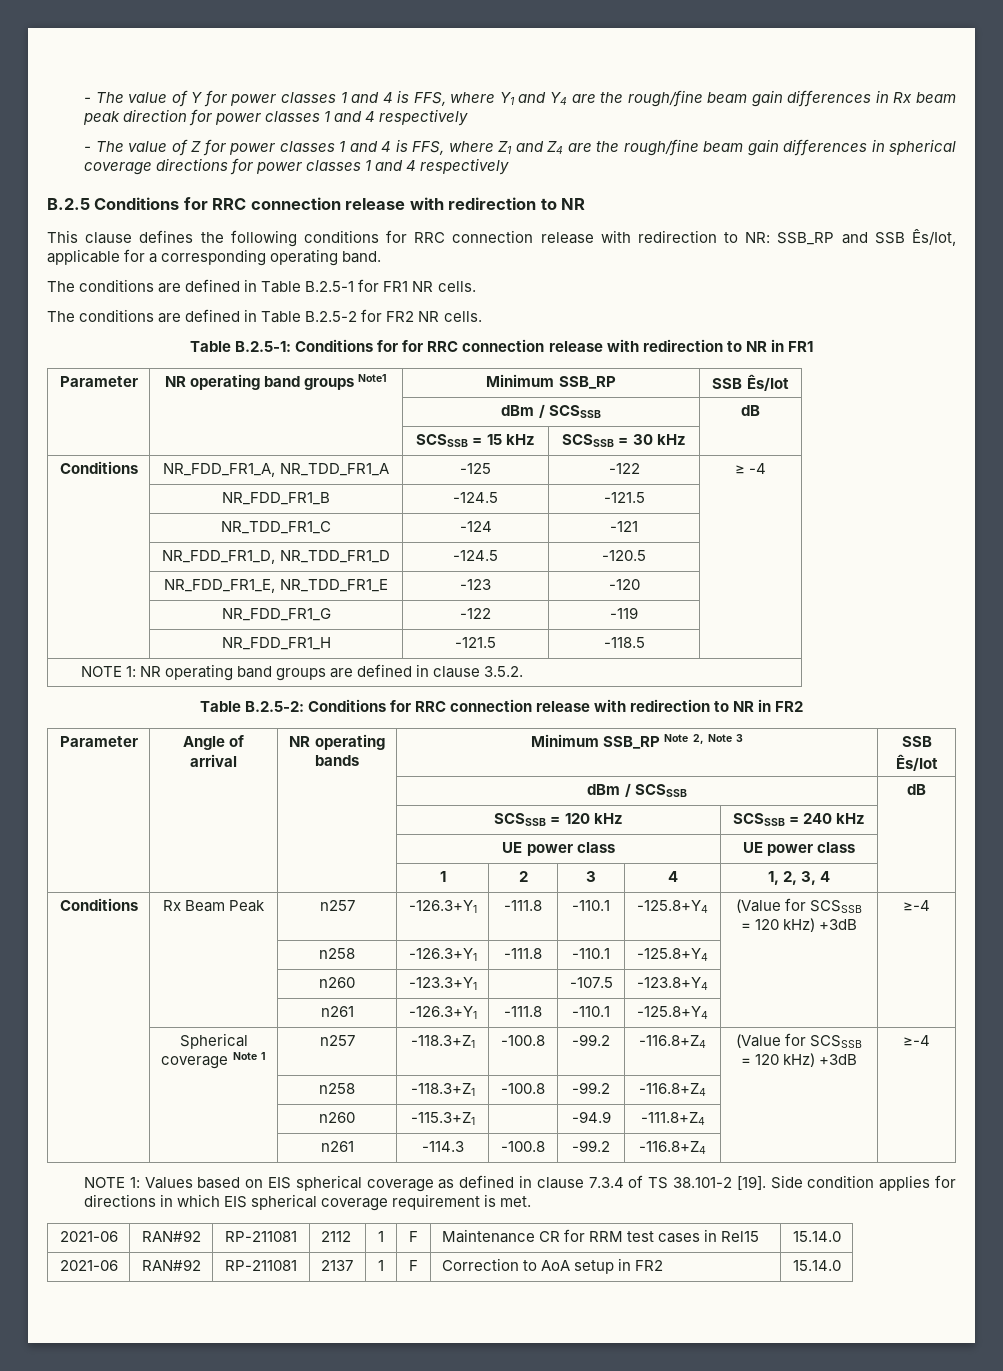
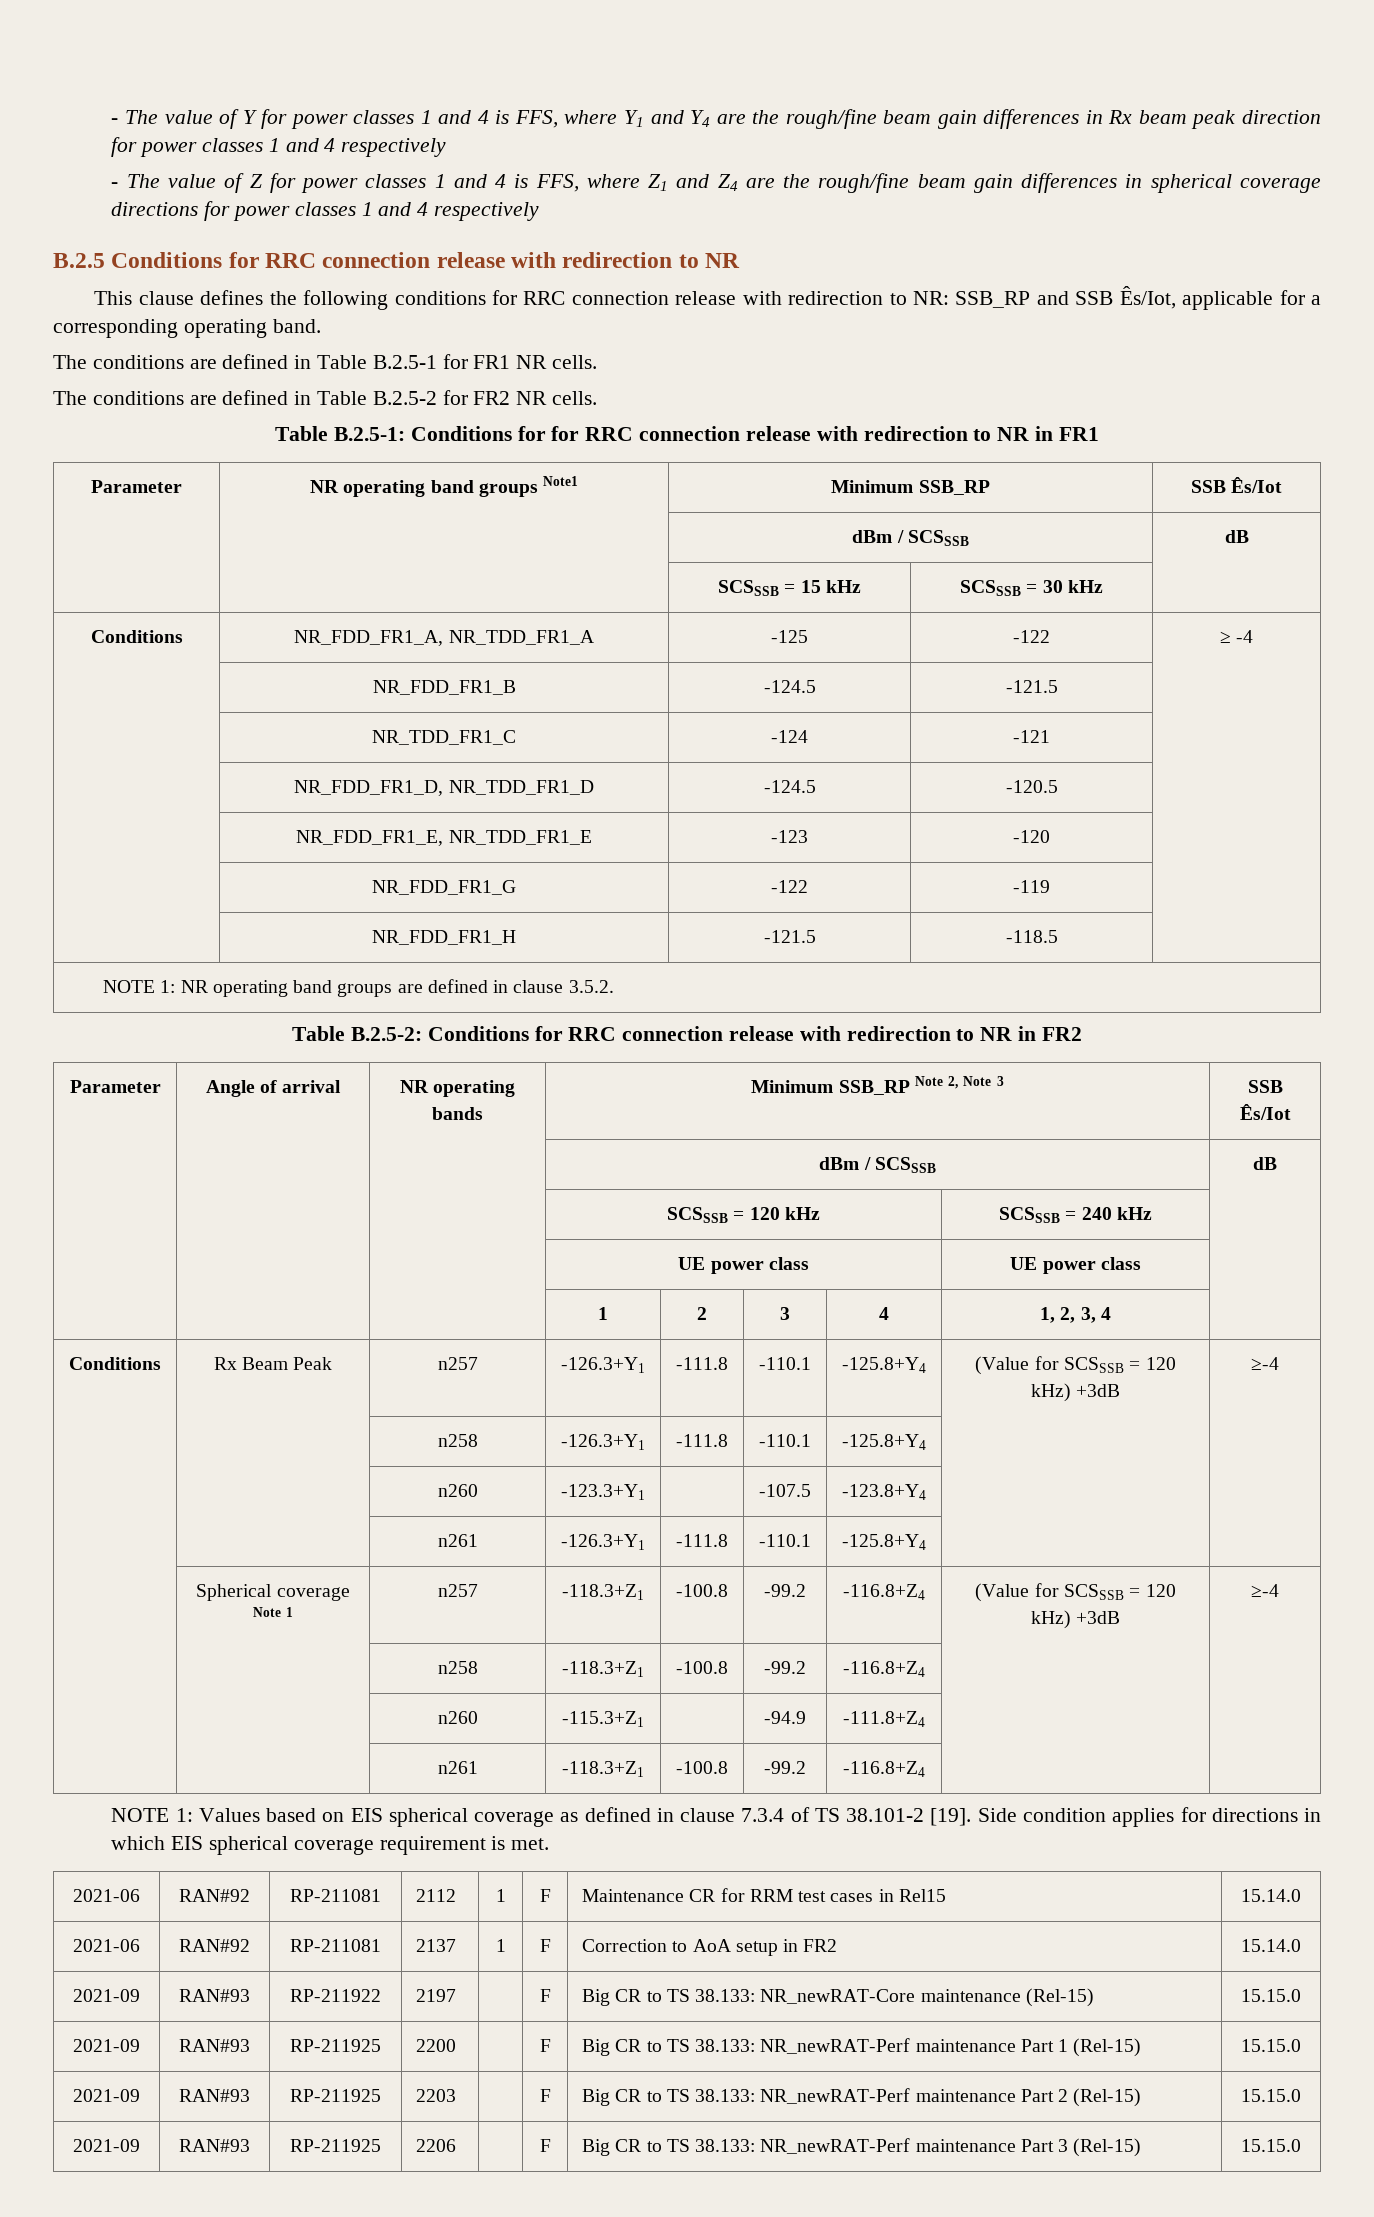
[421,1141,464,1152] -114.3 -> [562,1761,644,1777] -118.3+Z1
(841, 1265) none -> [73,1989,140,2002] [179,1989,250,2002] [290,1989,381,2002] [416,1989,457,2002] [539,1989,551,2002] [582,1988,1094,2007] [1241,1989,1301,2002] [73,2039,140,2052] [179,2039,250,2052] [290,2039,381,2052] [416,2039,457,2052] [539,2039,551,2052] [582,2038,1142,2057] [1241,2039,1301,2052] [73,2089,140,2102] [179,2089,250,2102] [290,2089,381,2102] [416,2089,457,2102] [539,2089,551,2102] [582,2088,1142,2107] [1241,2089,1301,2102] [73,2139,140,2152] [179,2139,250,2152] [290,2139,381,2152] [416,2139,457,2152] [539,2139,551,2152] [582,2138,1142,2157] [1241,2139,1301,2152] // 2021-09 | RAN#93 | RP-211922 | 2197 | | F | Big CR to TS 38.133: NR_newRAT-Core maintenance (Rel-15) | 15.15.0 // 2021-09 | RAN#93 | RP-211925 | 2200 | | F | Big CR to TS 38.133: NR_newRAT-Perf maintenance Part 1 (Rel-15) | 15.15.0 // 2021-09 | RAN#93 | RP-211925 | 2203 | | F | Big CR to TS 38.133: NR_newRAT-Perf maintenance Part 2 (Rel-15) | 15.15.0 // 2021-09 | RAN#93 | RP-211925 | 2206 | | F | Big CR to TS 38.133: NR_newRAT-Perf maintenance Part 3 (Rel-15) | 15.15.0

